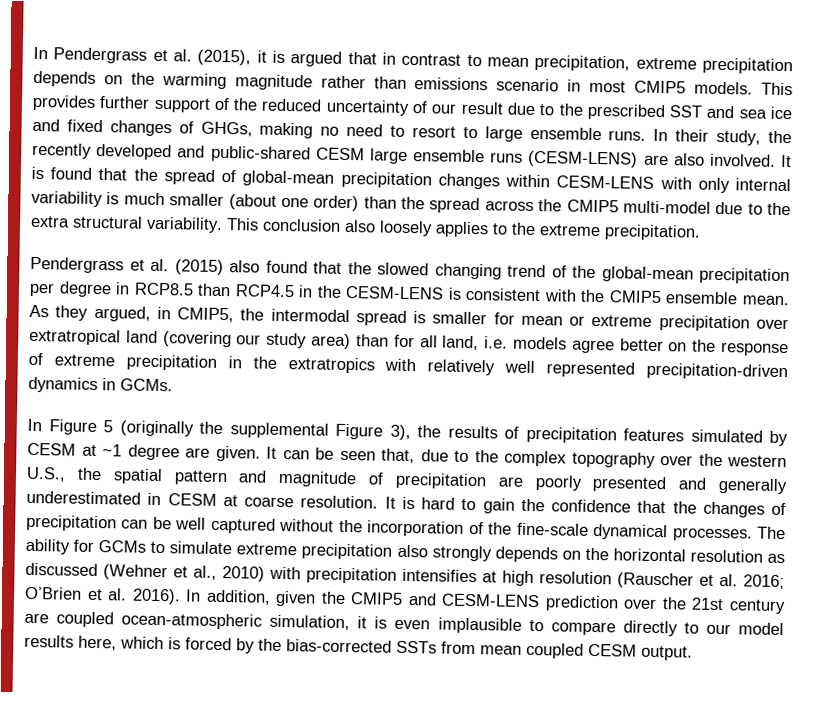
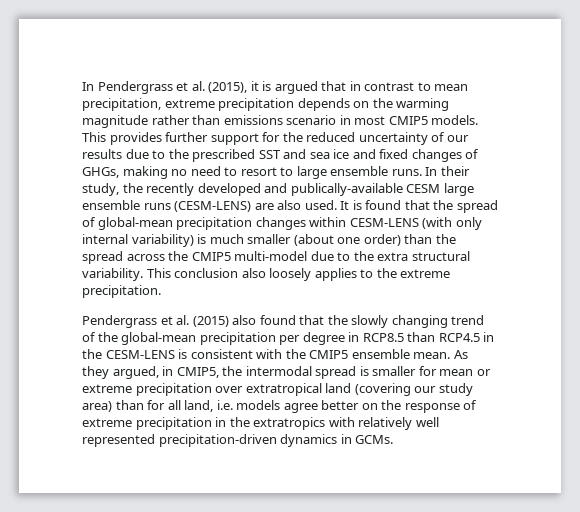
[213,97,230,111] of -> [262,132,281,142] for
[460,101,504,115] result -> [82,149,122,159] results
[210,145,311,163] public-shared -> [290,183,403,196] publically-available
[709,153,776,167] involved. -> [304,200,337,210] used.
[659,177,692,190] with -> [422,217,453,229] (with
[31,190,103,208] variability -> [131,234,194,247] variability)
[377,262,429,276] slowed -> [351,315,389,328] slowly
[27,418,788,447] [27,442,787,468] [26,466,789,495] [26,490,786,518] [26,514,786,542] [25,538,785,564] [25,562,785,590] [24,586,786,615] [24,611,785,637] [24,634,693,661] // In Figure 5 (originally the supplemental Figure 3), the results of precipitation features simulated by CESM at ~1 degree are given. It can be seen that, due to the complex topography over the western U.S., the spatial pattern and magnitude of precipitation are poorly presented and generally underestimated in CESM at coarse resolution. It is hard to gain the confidence that the changes of precipitation can be well captured without the incorporation of the fine-scale dynamical processes. The ability for GCMs to simulate extreme precipitation also strongly depends on the horizontal resolution as discussed (Wehner et al., 2010) with precipitation intensifies at high resolution (Rauscher et al. 2016; O’Brien et al. 2016). In addition, given the CMIP5 and CESM-LENS prediction over the 21st century are coupled ocean-atmospheric simulation, it is even implausible to compare directly to our model results here, which is forced by the bias-corrected SSTs from mean coupled CESM output. -> (394, 439) none

